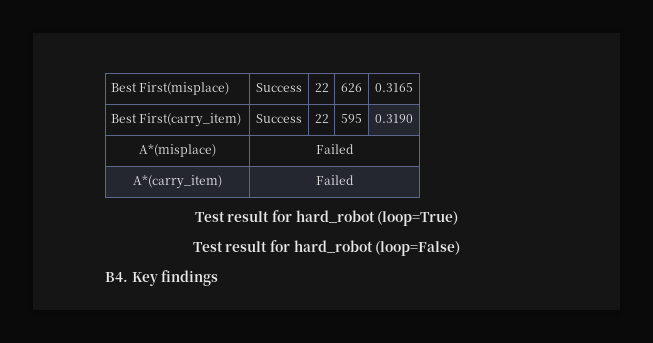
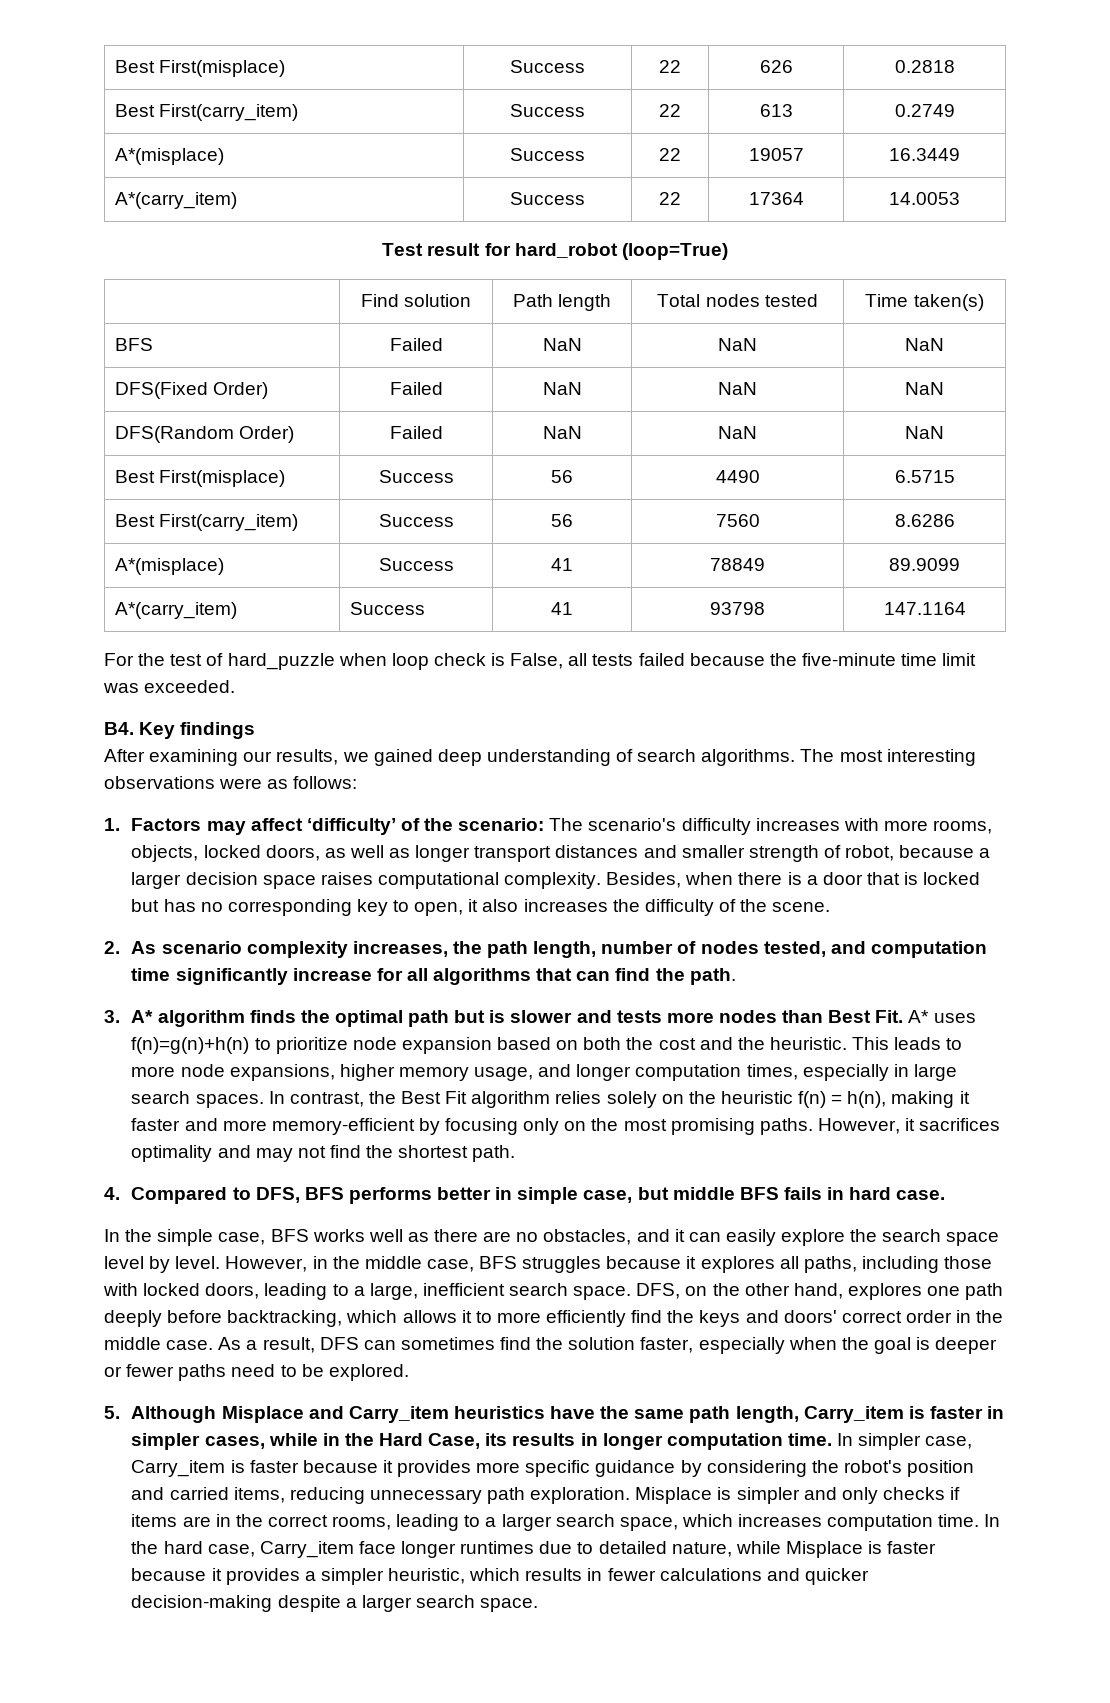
[375,83,413,92] 0.3165 -> [894,60,955,73] 0.2818
[341,114,362,123] [375,114,413,123] [139,144,216,157] [315,144,354,154] [133,175,222,189] [315,175,354,185] 595 | 0.3190 // A*(misplace) | Failed // A*(carry_item) | Failed -> [759,104,793,117] [894,104,955,117] [114,148,224,165] [510,148,585,161] [659,148,681,161] [748,148,804,161] [889,148,960,161] [114,192,237,209] [510,192,585,205] [659,192,681,205] [748,192,804,205] [889,192,960,205] 613 | 0.2749 // A*(misplace) | Success | 22 | 19057 | 16.3449 // A*(carry_item) | Success | 22 | 17364 | 14.0053
[192,240,461,256] [105,270,219,286] // Test result for hard_robot (loop=False) // B4. Key findings -> [360,294,472,307] [512,294,612,311] [657,294,818,307] [865,294,984,311] [114,338,153,351] [389,338,443,351] [542,338,582,351] [718,338,757,351] [905,338,944,351] [114,382,268,399] [389,382,443,395] [542,382,582,395] [718,382,757,395] [905,382,944,395] [114,426,294,443] [389,426,443,439] [542,426,582,439] [718,426,757,439] [905,426,944,439] [114,470,285,487] [378,470,454,483] [551,470,573,483] [715,470,760,483] [894,470,955,483] [114,514,298,531] [378,514,454,527] [551,514,573,527] [715,514,760,527] [894,514,955,527] [114,558,224,575] [378,558,454,571] [551,558,573,571] [710,558,765,571] [889,558,960,571] [114,602,237,619] [349,602,425,615] [551,602,573,615] [710,602,765,615] [883,602,966,615] [104,653,977,670] [103,680,236,693] [104,722,256,739] [104,749,976,766] [104,776,358,789] [104,818,993,835] [131,845,991,862] [131,872,981,889] [131,899,831,916] [104,941,987,958] [131,968,736,985] [104,1010,976,1027] [131,1037,963,1054] [131,1064,957,1081] [131,1091,970,1108] [131,1118,1001,1135] [131,1145,516,1162] [104,1187,946,1204] [104,1229,1000,1246] [104,1256,993,1273] [103,1283,1004,1300] [104,1310,1004,1327] [104,1337,998,1354] [104,1364,409,1381] [104,1406,1005,1423] [131,1433,973,1450] [131,1460,975,1477] [131,1487,961,1504] [131,1514,1001,1531] [131,1541,937,1558] [131,1568,869,1585] [131,1595,539,1612] // | Find solution | Path length | Total nodes tested | Time taken(s) // BFS | Failed | NaN | NaN | NaN // DFS(Fixed Order) | Failed | NaN | NaN | NaN // DFS(Random Order) | Failed | NaN | NaN | NaN // Best First(misplace) | Success | 56 | 4490 | 6.5715 // Best First(carry_item) | Success | 56 | 7560 | 8.6286 // A*(misplace) | Success | 41 | 78849 | 89.9099 // A*(carry_item) | Success | 41 | 93798 | 147.1164 // For the test of hard_puzzle when loop check is False, all tests failed because the five-minute time limit was exceeded. // B4. Key findings // After examining our results, we gained deep understanding of search algorithms. The most interesting observations were as follows: // 1. Factors may affect ‘difficulty’ of the scenario: The scenario's difficulty increases with more rooms, objects, locked doors, as well as longer transport distances and smaller strength of robot, because a larger decision space raises computational complexity. Besides, when there is a door that is locked but has no corresponding key to open, it also increases the difficulty of the scene. // 2. As scenario complexity increases, the path length, number of nodes tested, and computation time significantly increase for all algorithms that can find the path. // 3. A* algorithm finds the optimal path but is slower and tests more nodes than Best Fit. A* uses f(n)=g(n)+h(n) to prioritize node expansion based on both the cost and the heuristic. This leads to more node expansions, higher memory usage, and longer computation times, especially in large search spaces. In contrast, the Best Fit algorithm relies solely on the heuristic f(n) = h(n), making it faster and more memory-efficient by focusing only on the most promising paths. However, it sacrifices optimality and may not find the shortest path. // 4. Compared to DFS, BFS performs better in simple case, but middle BFS fails in hard case. // In the simple case, BFS works well as there are no obstacles, and it can easily explore the search space level by level. However, in the middle case, BFS struggles because it explores all paths, including those with locked doors, leading to a large, inefficient search space. DFS, on the other hand, explores one path deeply before backtracking, which allows it to more efficiently find the keys and doors' correct order in the middle case. As a result, DFS can sometimes find the solution faster, especially when the goal is deeper or fewer paths need to be explored. // 5. Although Misplace and Carry_item heuristics have the same path length, Carry_item is faster in simpler cases, while in the Hard Case, its results in longer computation time. In simpler case, Carry_item is faster because it provides more specific guidance by considering the robot's position and carried items, reducing unnecessary path exploration. Misplace is simpler and only checks if items are in the correct rooms, leading to a larger search space, which increases computation time. In the hard case, Carry_item face longer runtimes due to detailed nature, while Misplace is faster because it provides a simpler heuristic, which results in fewer calculations and quicker decision-making despite a larger search space.

